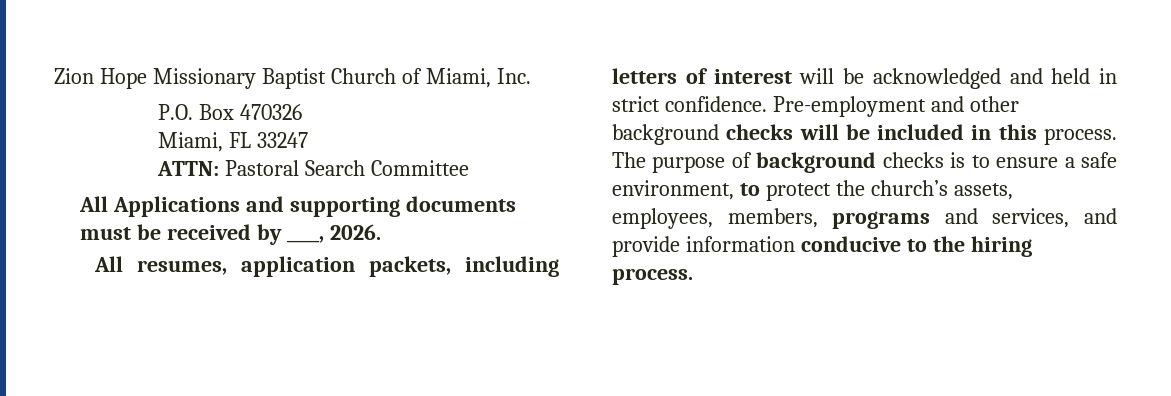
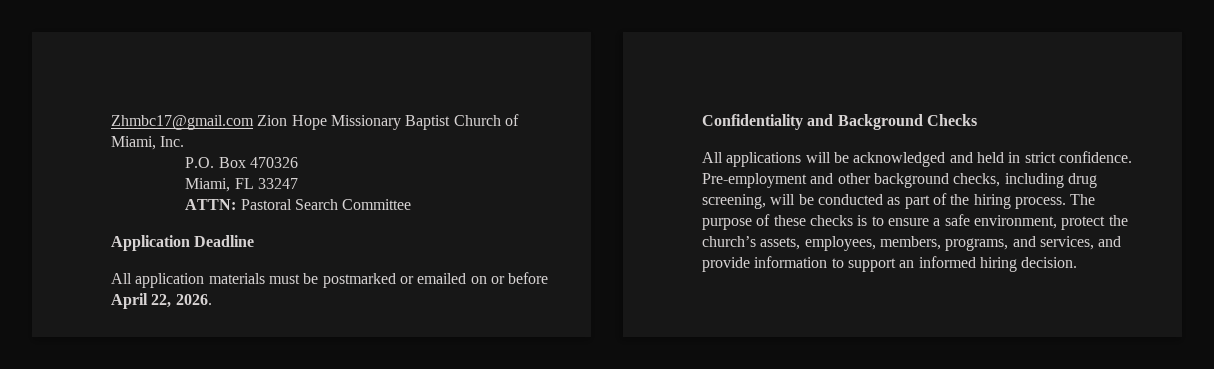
(54, 76) none -> [111,115,254,130] Zhmbc17@gmail.com
[78,196,516,217] [79,224,381,245] [93,256,559,277] [612,68,792,84] // All Applications and supporting documents must be received by ____, 2026. // All resumes, application packets, including letters of interest -> [111,235,255,251] [111,272,549,288] [111,293,212,309] [702,114,977,130] [702,152,802,167] // Application Deadline // All application materials must be postmarked or emailed on or before April 22, 2026. // Confidentiality and Background Checks // All applications
[726,124,1037,140] checks will be included in this -> [953,173,1097,188] [702,193,1011,209] checks, including drug screening, will be conducted as part of the hiring
[756,152,877,173] background -> [773,215,806,226] these
[739,183,760,196] to -> (1057, 222) none
[832,211,931,229] programs -> [945,238,1009,251] programs,
[800,236,1032,257] [612,268,693,285] conducive to the hiring process. -> [831,256,1078,272] to support an informed hiring decision.

